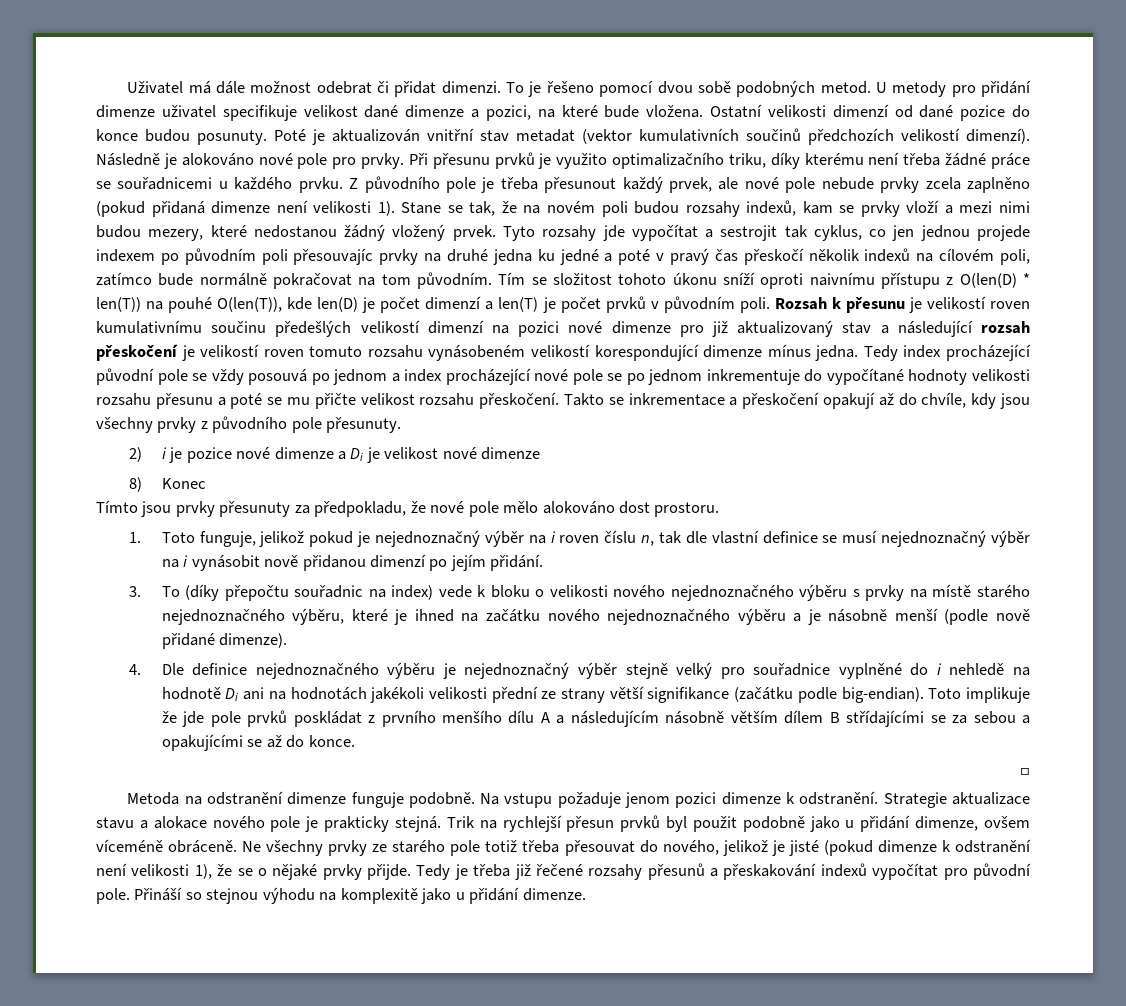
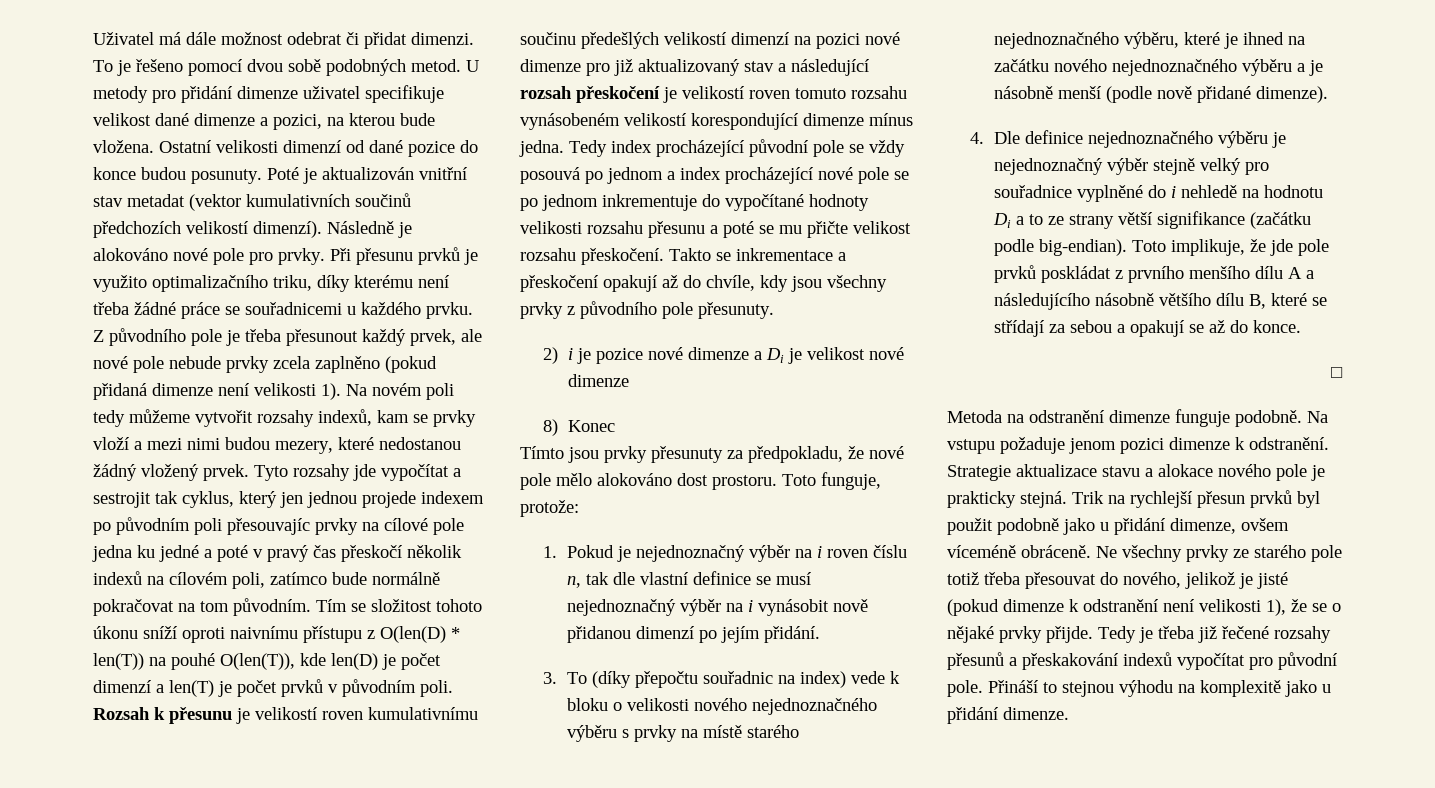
[561,105,598,117] které -> [349,113,395,126] kterou
[401,201,680,217] Stane se tak, že na novém poli budou -> [346,383,454,400] [93,409,253,427] Na novém poli tedy můžeme vytvořit
[869,229,887,237] co -> [239,491,277,508] který
[446,249,488,262] druhé -> [384,518,464,535] cílové pole
[128,531,354,547] // 1. Toto funguje, jelikož pokud -> [782,472,881,490] [520,500,579,517] [543,545,614,558] Toto funguje, protože: // 1. Pokud
[161,686,538,703] hodnotě Di ani na hodnotách jakékoli velikosti přední -> [1263,185,1323,198] [992,213,1043,228] hodnotu Di a to
[966,687,1030,703] implikuje -> [1170,239,1245,256] implikuje,
[570,710,946,727] následujícím násobně větším dílem B střídajícími se -> [993,293,1327,310] [993,320,1044,337] následujícího násobně většího dílu B, které se střídají
[161,734,243,751] opakujícími -> [1129,320,1184,337] opakují
[185,892,202,900] so -> [1043,682,1057,693] to

